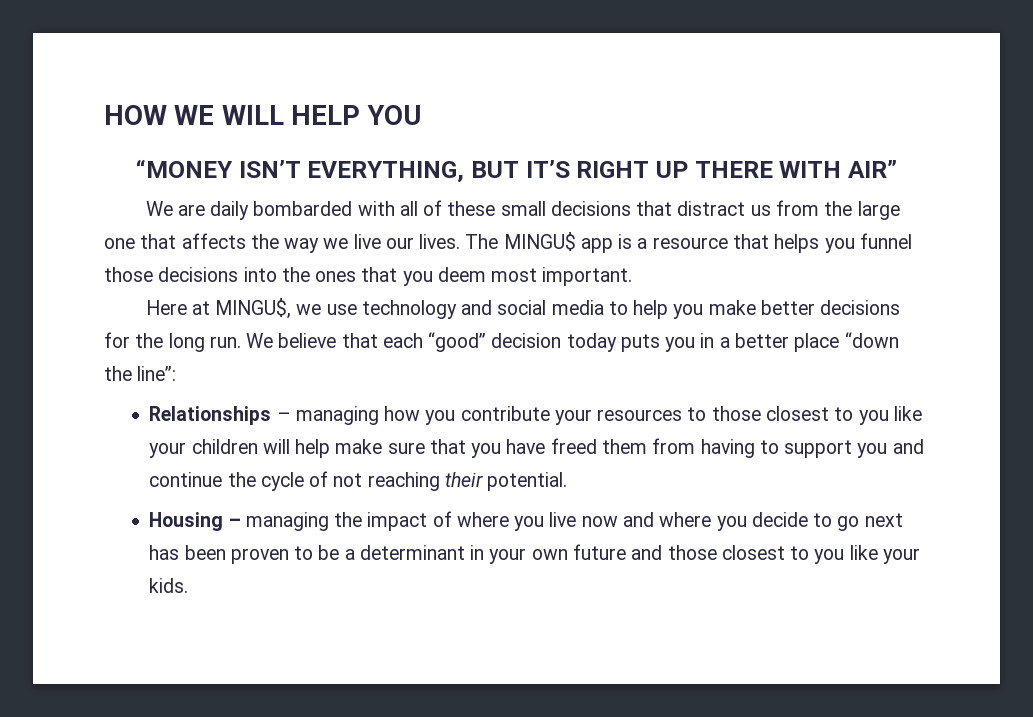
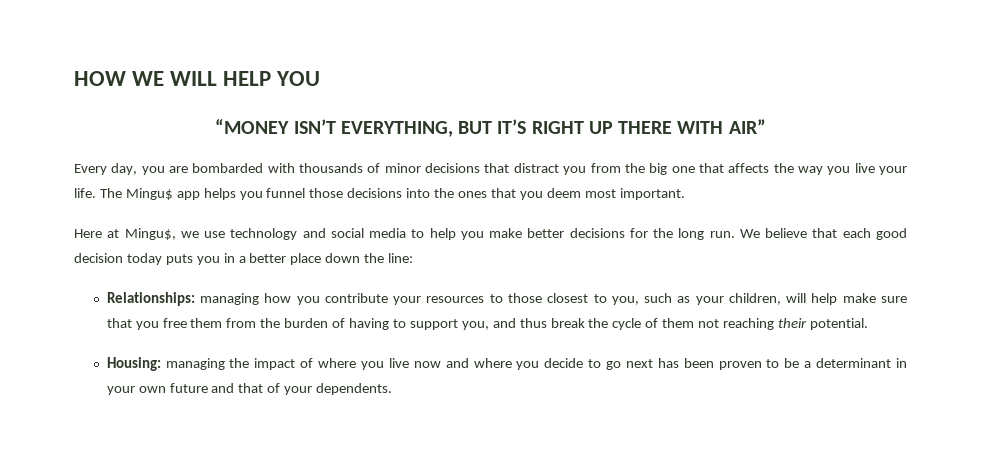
[145,200,546,220] We are daily bombarded with all of these small -> [74,163,421,175] Every day, you are bombarded with thousands of minor
[750,200,900,220] us from the large -> [563,163,668,175] you from the big
[323,232,769,253] we live our lives. The MINGU$ app is a resource that -> [827,163,907,175] [74,188,200,200] you live your life. The Mingu$ app
[215,298,292,319] MINGU$, -> [124,228,176,240] Mingu$,
[428,332,487,352] “good” -> [875,228,907,240] good
[844,332,899,348] [104,366,177,381] [149,406,291,425] “down the line”: // Relationships – -> [325,253,414,263] [106,292,195,306] down the line: // Relationships:
[858,406,922,425] [149,439,258,458] you like your children -> [611,293,781,305] you, such as your children,
[506,438,924,458] [149,472,223,487] have freed them from having to support you and continue -> [162,318,585,330] free them from the burden of having to support you, and thus break
(329, 479) none -> [662,318,695,328] them
[149,512,241,531] Housing – -> [106,357,161,371] Housing:
[667,545,920,564] [149,578,189,593] those closest to you like your kids. -> [238,383,393,395] that of your dependents.

